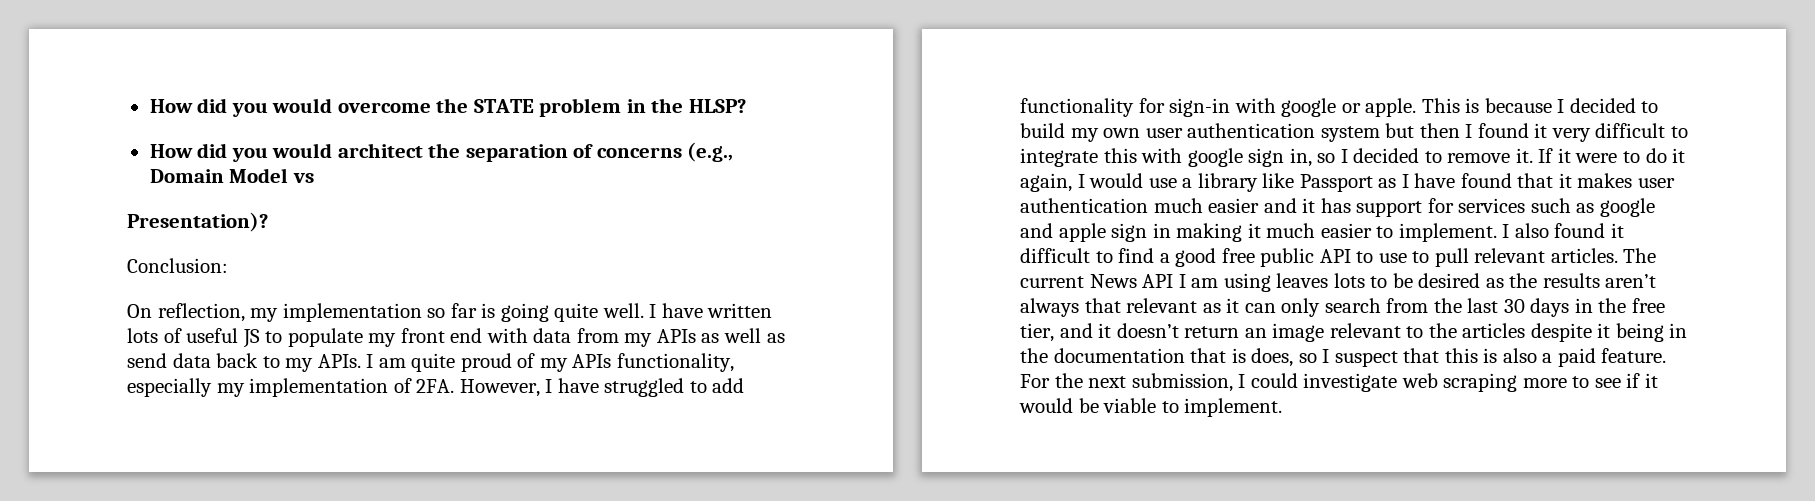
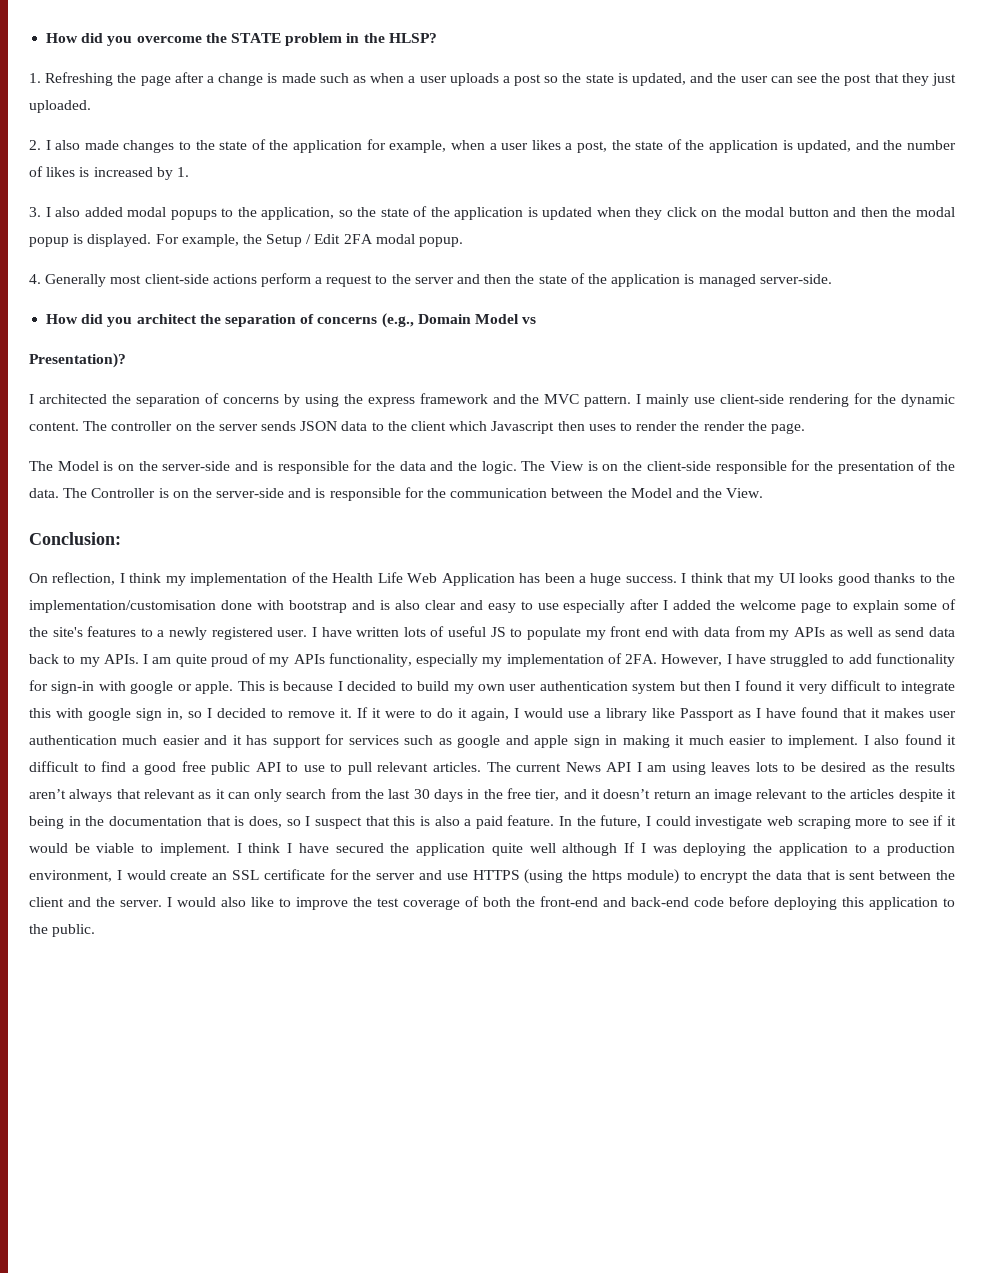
[149,98,333,117] How did you would -> [46,33,133,46] How did you
[149,143,333,162] // How did you would -> [29,72,957,86] [29,100,91,113] [29,139,957,153] [29,166,189,180] [29,206,955,220] [29,234,464,247] [29,273,832,287] [46,314,133,327] // 1. Refreshing the page after a change is made such as when a user uploads a post so the state is updated, and the user can see the post that they just uploaded. // 2. I also made changes to the state of the application for example, when a user likes a post, the state of the application is updated, and the number of likes is increased by 1. // 3. I also added modal popups to the application, so the state of the application is updated when they click on the modal button and then the modal popup is displayed. For example, the Setup / Edit 2FA modal popup. // 4. Generally most client-side actions perform a request to the server and then the state of the application is managed server-side. // How did you
[127,258,228,273] [127,303,644,322] Conclusion: // On reflection, my implementation so far is going quite well. -> [29,393,956,407] [29,421,805,434] [29,460,956,474] [29,487,764,501] [29,532,121,545] [29,572,955,586] [29,599,957,613] [29,626,308,640] I architected the separation of concerns by using the express framework and the MVC pattern. I mainly use client-side rendering for the dynamic content. The controller on the server sends JSON data to the client which Javascript then uses to render the render the page. // The Model is on the server-side and is responsible for the data and the logic. The View is on the client-side responsible for the presentation of the data. The Controller is on the server-side and is responsible for the communication between the Model and the View. // Conclusion: // On reflection, I think my implementation of the Health Life Web Application has been a huge success. I think that my UI looks good thanks to the implementation/customisation done with bootstrap and is also clear and easy to use especially after I added the welcome page to explain some of the site's features to a newly registered user.
[1020,373,1233,392] For the next submission, -> [559,815,642,828] In the future,
(1283, 407) none -> [236,842,956,856] [29,869,955,884] [29,896,955,910] [29,924,96,937] I think I have secured the application quite well although If I was deploying the application to a production environment, I would create an SSL certificate for the server and use HTTPS (using the https module) to encrypt the data that is sent between the client and the server. I would also like to improve the test coverage of both the front-end and back-end code before deploying this application to the public.

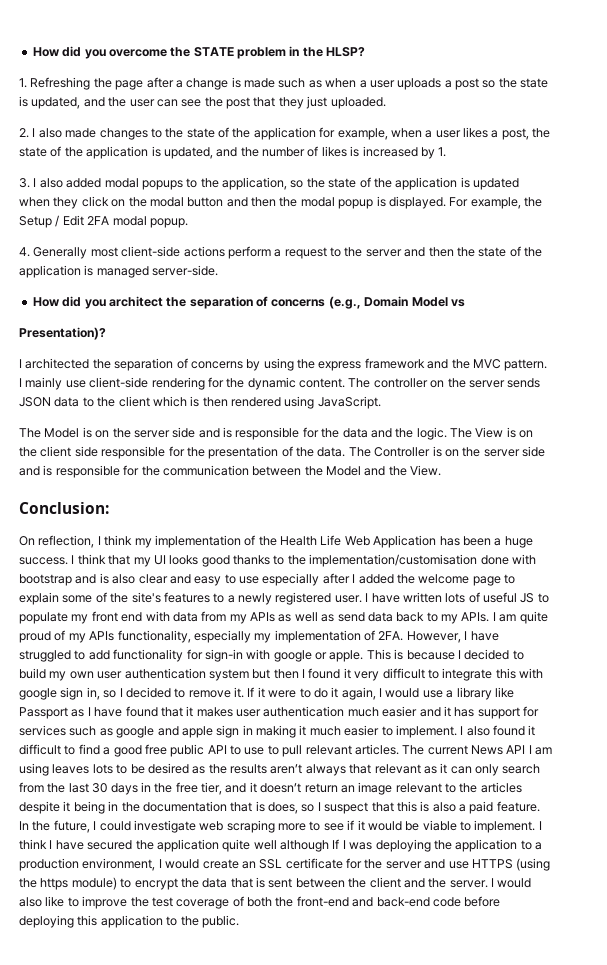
[491,421,805,434] Javascript then uses to render the render the page. -> [190,396,381,409] is then rendered using JavaScript.
[162,461,231,471] server-side -> [133,427,196,438] server side
[646,461,711,471] client-side -> [40,446,98,457] client side
[216,488,285,498] server-side -> [483,446,545,457] server side

